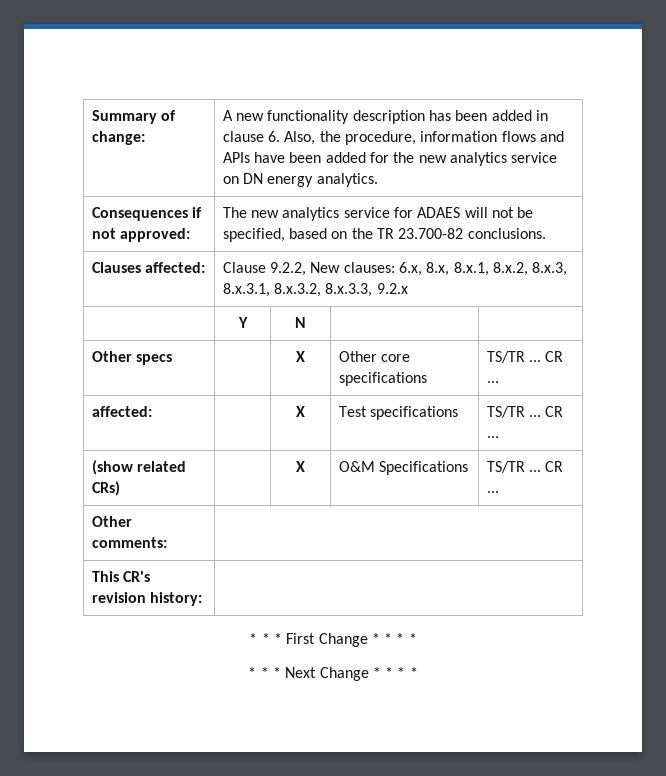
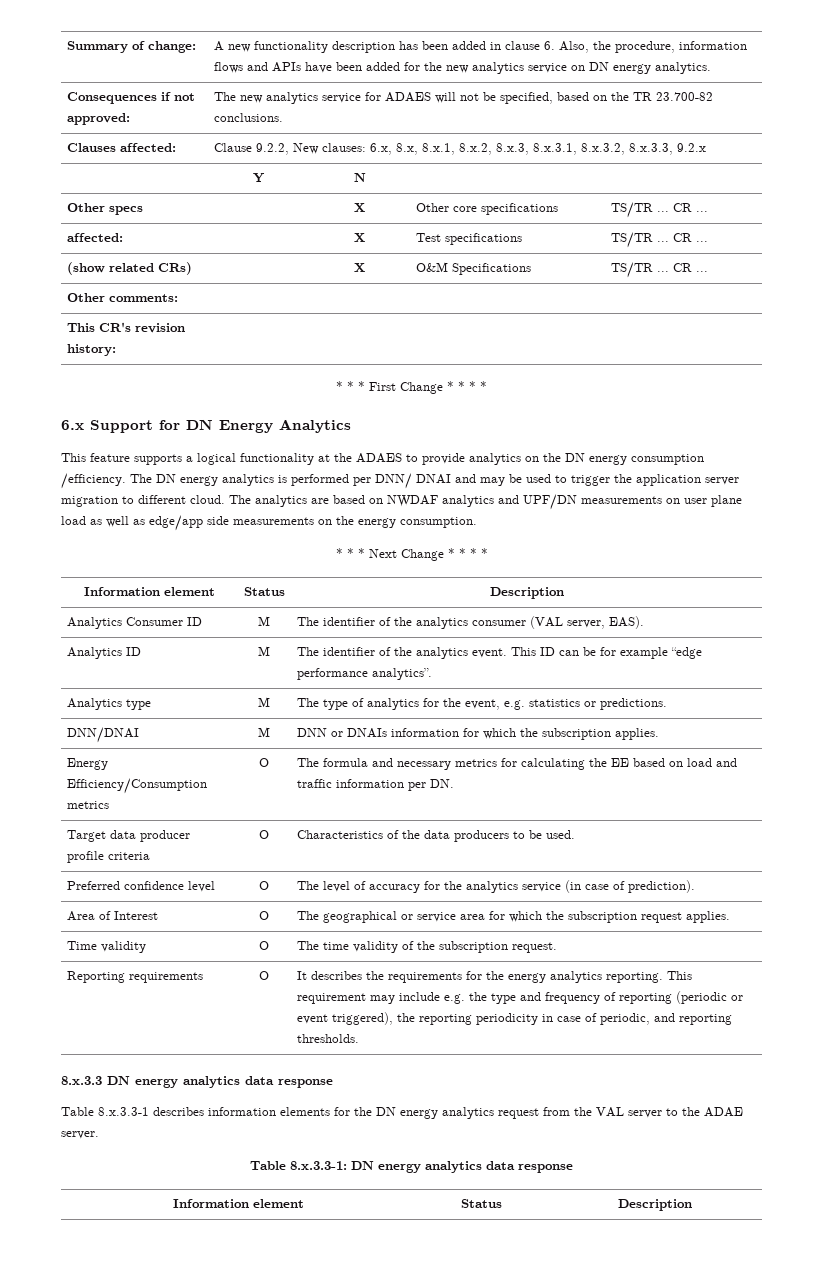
(417, 638) none -> [61,419,351,433] [61,453,704,465] [61,473,739,489] [61,494,742,510] [61,515,477,531] // 6.x Support for DN Energy Analytics // This feature supports a logical functionality at the ADAES to provide analytics on the DN energy consumption /efficiency. The DN energy analytics is performed per DNN/ DNAI and may be used to trigger the application server migration to different cloud. The analytics are based on NWDAF analytics and UPF/DN measurements on user plane load as well as edge/app side measurements on the energy consumption.
(418, 672) none -> [83,587,215,596] [243,587,285,596] [489,587,564,599] [67,617,203,629] [258,616,270,626] [297,616,645,629] [67,647,142,659] [258,646,270,656] [297,647,703,659] [297,668,433,680] [67,698,152,710] [258,697,270,707] [297,698,668,710] [67,727,140,743] [258,727,270,737] [297,728,660,740] [67,758,109,770] [67,778,208,794] [67,801,110,809] [259,758,269,767] [297,758,738,770] [297,779,455,791] [67,830,191,842] [67,851,151,863] [259,830,269,839] [297,830,576,842] [67,881,216,892] [259,881,269,890] [297,880,696,893] [67,911,159,921] [259,911,269,920] [297,911,731,923] [67,941,147,953] [259,941,269,950] [297,941,558,953] [67,971,204,983] [259,971,269,980] [297,971,693,983] [297,991,744,1004] [297,1012,733,1025] [297,1034,360,1043] [61,1076,333,1088] [61,1107,743,1119] [61,1131,99,1139] [250,1161,573,1173] [172,1199,304,1208] [460,1199,502,1208] [617,1199,692,1211] // Information element | Status | Description // Analytics Consumer ID | M | The identifier of the analytics consumer (VAL server, EAS). // Analytics ID | M | The identifier of the analytics event. This ID can be for example “edge performance analytics”. // Analytics type | M | The type of analytics for the event, e.g. statistics or predictions. // DNN/DNAI | M | DNN or DNAIs information for which the subscription applies. // Energy Efficiency/Consumption metrics | O | The formula and necessary metrics for calculating the EE based on load and traffic information per DN. // Target data producer profile criteria | O | Characteristics of the data producers to be used. // Preferred confidence level | O | The level of accuracy for the analytics service (in case of prediction). // Area of Interest | O | The geographical or service area for which the subscription request applies. // Time validity | O | The time validity of the subscription request. // Reporting requirements | O | It describes the requirements for the energy analytics reporting. This requirement may include e.g. the type and frequency of reporting (periodic or event triggered), the reporting periodicity in case of periodic, and reporting thresholds. // 8.x.3.3 DN energy analytics data response // Table 8.x.3.3-1 describes information elements for the DN energy analytics request from the VAL server to the ADAE server. // Table 8.x.3.3-1: DN energy analytics data response // Information element | Status | Description

